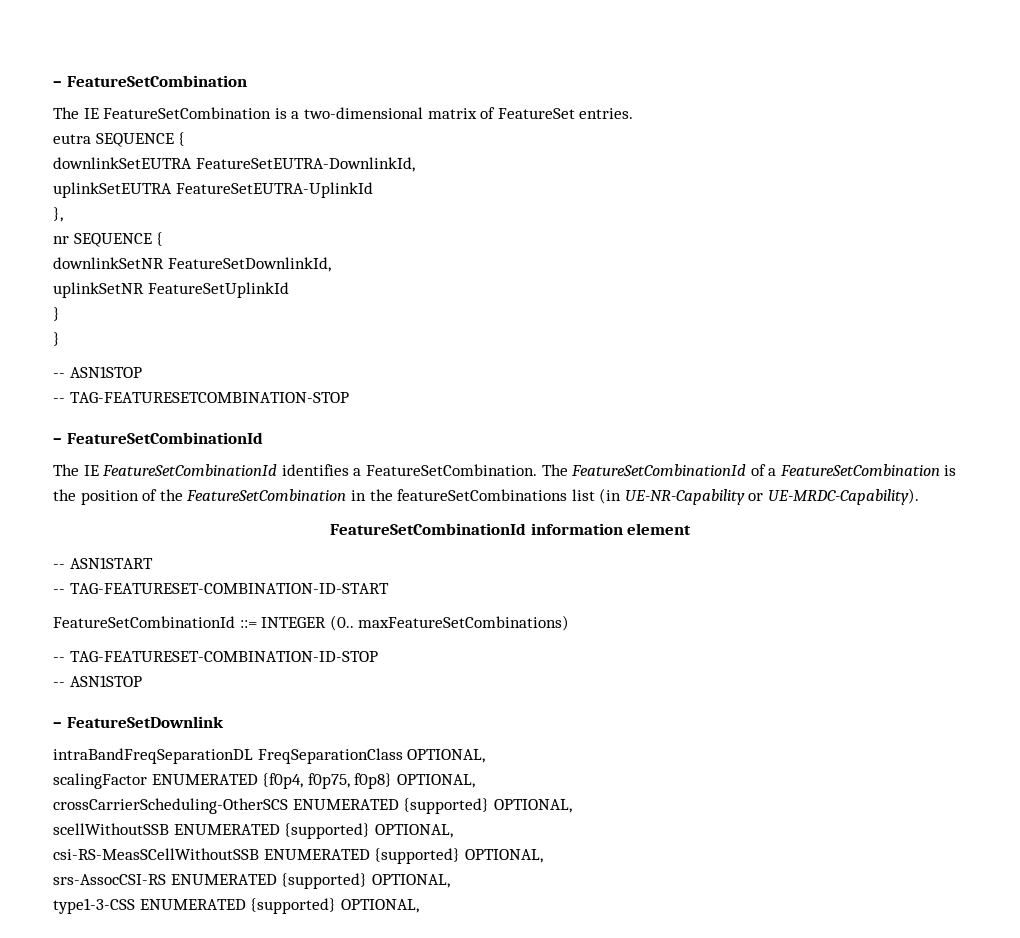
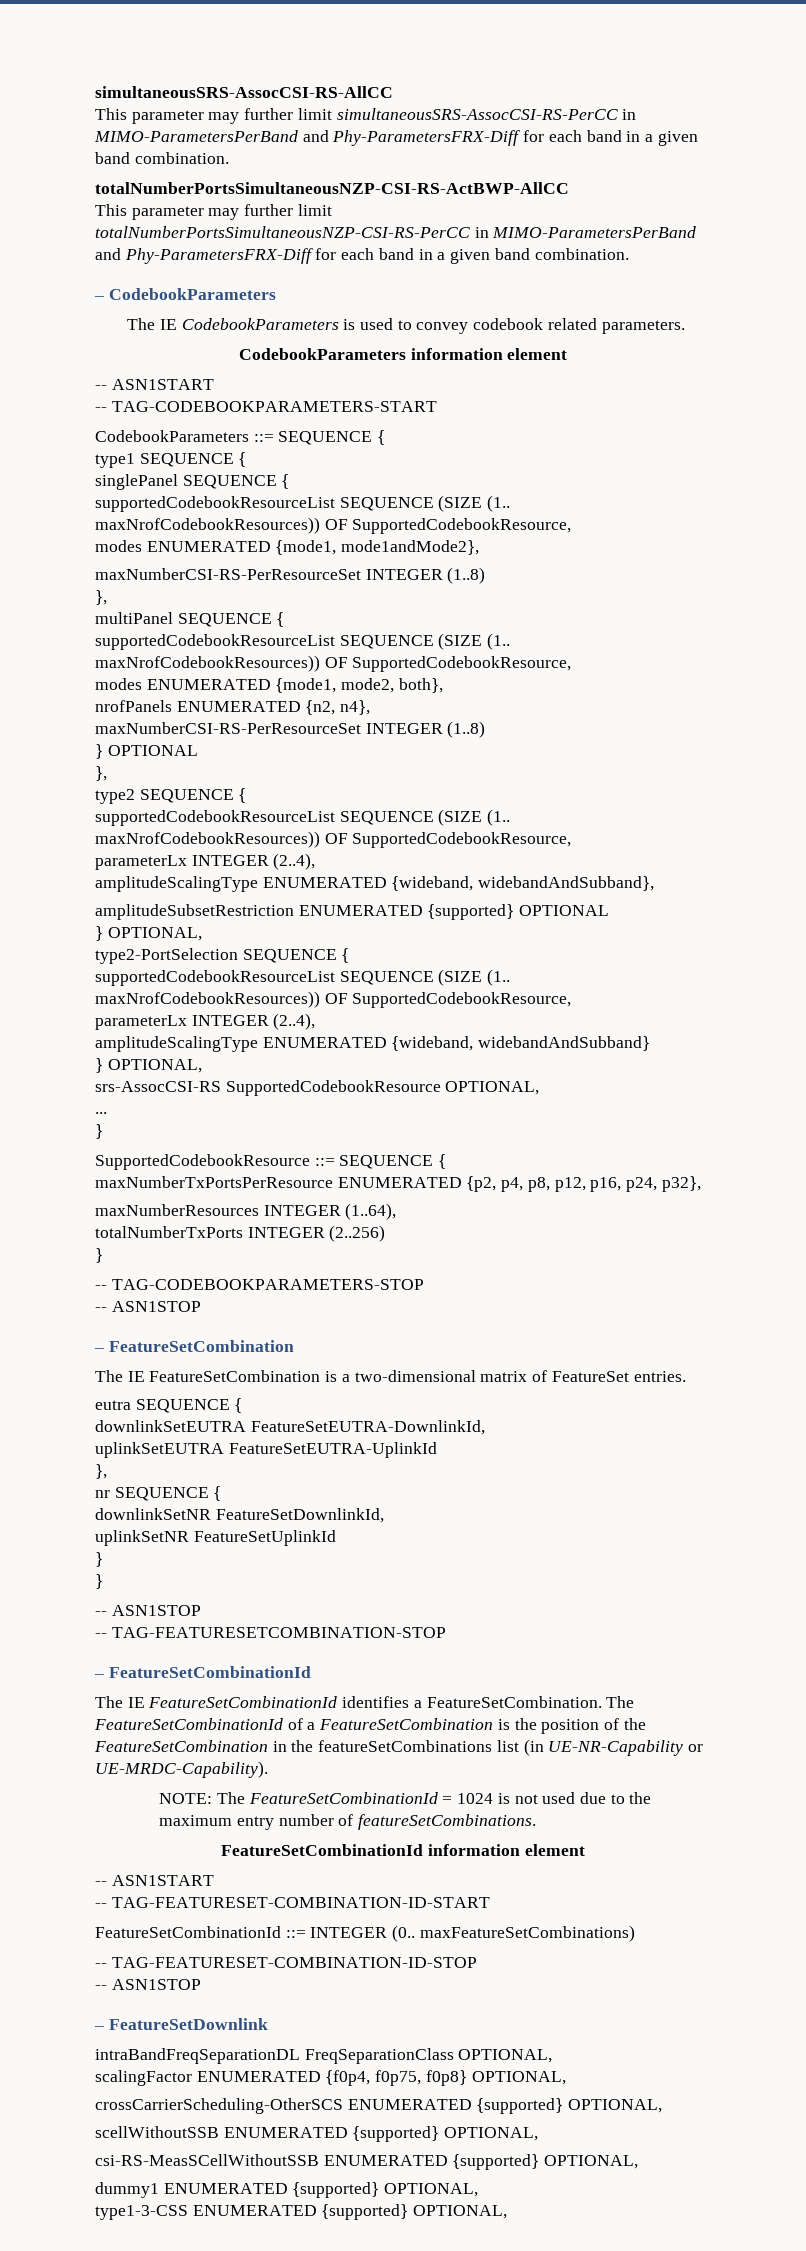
(53, 84) none -> [95,86,393,98] [95,108,637,124] [94,130,698,146] [95,152,229,164] [95,182,569,194] [95,204,332,220] [95,226,697,238] [95,248,629,264] [94,288,276,300] [127,318,685,334] [238,348,568,360] [95,379,214,390] [95,401,437,412] [95,430,386,445] [95,452,247,468] [95,474,290,490] [95,495,511,512] [95,517,572,534] [95,540,480,555] [95,567,486,584] [95,590,107,605] [95,612,285,627] [95,633,511,650] [95,655,572,672] [95,678,443,693] [95,700,371,715] [95,721,486,738] [95,744,198,759] [95,766,107,781] [95,788,247,804] [95,809,511,826] [95,831,572,848] [95,853,316,870] [95,876,655,892] [95,904,610,920] [95,926,202,941] [95,948,350,964] [95,969,511,986] [95,991,572,1008] [95,1013,316,1030] [95,1036,651,1052] [95,1058,202,1073] [95,1080,540,1096] [95,1112,107,1114] [95,1124,103,1139] [95,1154,447,1170] [95,1176,701,1192] [95,1203,397,1220] [95,1225,386,1242] [95,1248,103,1263] [95,1279,424,1290] [95,1301,201,1312] simultaneousSRS-AssocCSI-RS-AllCC // This parameter may further limit simultaneousSRS-AssocCSI-RS-PerCC in MIMO-ParametersPerBand and Phy-ParametersFRX-Diff for each band in a given band combination. // totalNumberPortsSimultaneousNZP-CSI-RS-ActBWP-AllCC // This parameter may further limit totalNumberPortsSimultaneousNZP-CSI-RS-PerCC in MIMO-ParametersPerBand and Phy-ParametersFRX-Diff for each band in a given band combination. // – CodebookParameters // The IE CodebookParameters is used to convey codebook related parameters. // CodebookParameters information element // -- ASN1START // -- TAG-CODEBOOKPARAMETERS-START // CodebookParameters ::= SEQUENCE { // type1 SEQUENCE { // singlePanel SEQUENCE { // supportedCodebookResourceList SEQUENCE (SIZE (1.. maxNrofCodebookResources)) OF SupportedCodebookResource, // modes ENUMERATED {mode1, mode1andMode2}, // maxNumberCSI-RS-PerResourceSet INTEGER (1..8) // }, // multiPanel SEQUENCE { // supportedCodebookResourceList SEQUENCE (SIZE (1.. maxNrofCodebookResources)) OF SupportedCodebookResource, // modes ENUMERATED {mode1, mode2, both}, // nrofPanels ENUMERATED {n2, n4}, // maxNumberCSI-RS-PerResourceSet INTEGER (1..8) // } OPTIONAL // }, // type2 SEQUENCE { // supportedCodebookResourceList SEQUENCE (SIZE (1.. maxNrofCodebookResources)) OF SupportedCodebookResource, // parameterLx INTEGER (2..4), // amplitudeScalingType ENUMERATED {wideband, widebandAndSubband}, // amplitudeSubsetRestriction ENUMERATED {supported} OPTIONAL // } OPTIONAL, // type2-PortSelection SEQUENCE { // supportedCodebookResourceList SEQUENCE (SIZE (1.. maxNrofCodebookResources)) OF SupportedCodebookResource, // parameterLx INTEGER (2..4), // amplitudeScalingType ENUMERATED {wideband, widebandAndSubband} // } OPTIONAL, // srs-AssocCSI-RS SupportedCodebookResource OPTIONAL, // ... // } // SupportedCodebookResource ::= SEQUENCE { // maxNumberTxPortsPerResource ENUMERATED {p2, p4, p8, p12, p16, p24, p32}, // maxNumberResources INTEGER (1..64), // totalNumberTxPorts INTEGER (2..256) // } // -- TAG-CODEBOOKPARAMETERS-STOP // -- ASN1STOP //
(920, 496) none -> [159,1792,652,1804] [159,1814,537,1830] // NOTE: The FeatureSetCombinationId = 1024 is not used due to the maximum entry number of featureSetCombinations.
[53,874,166,885] srs-AssocCSI-RS -> [95,2182,159,2198] dummy1

